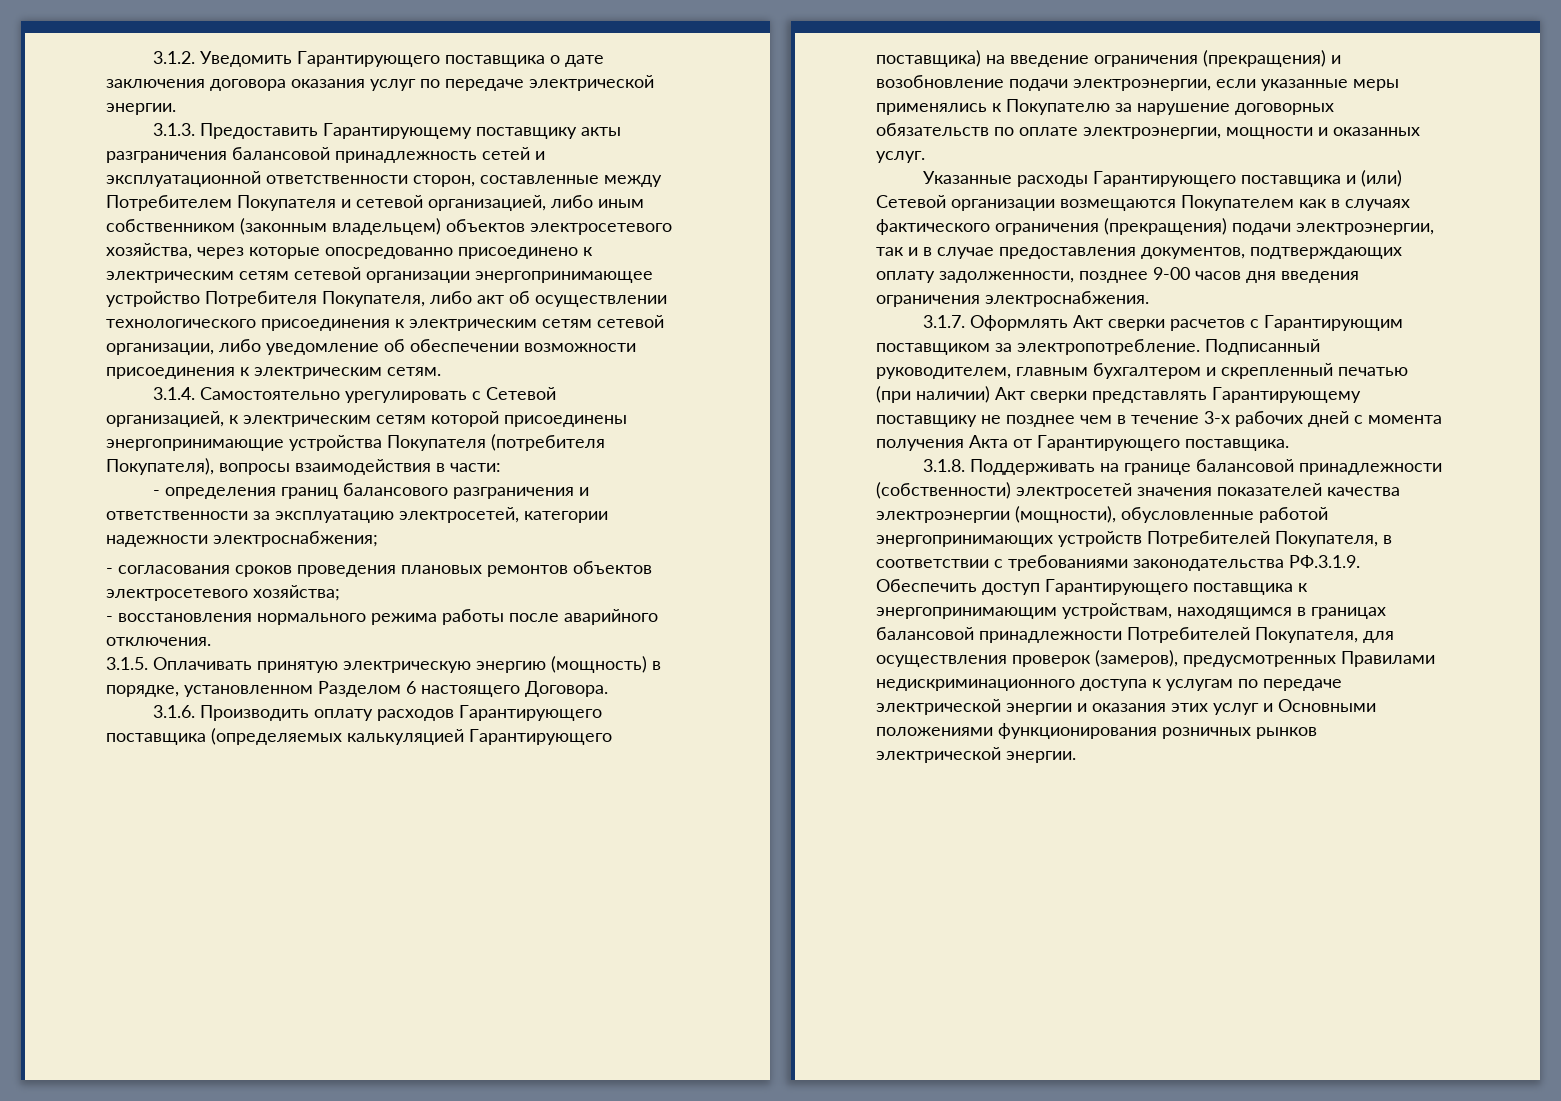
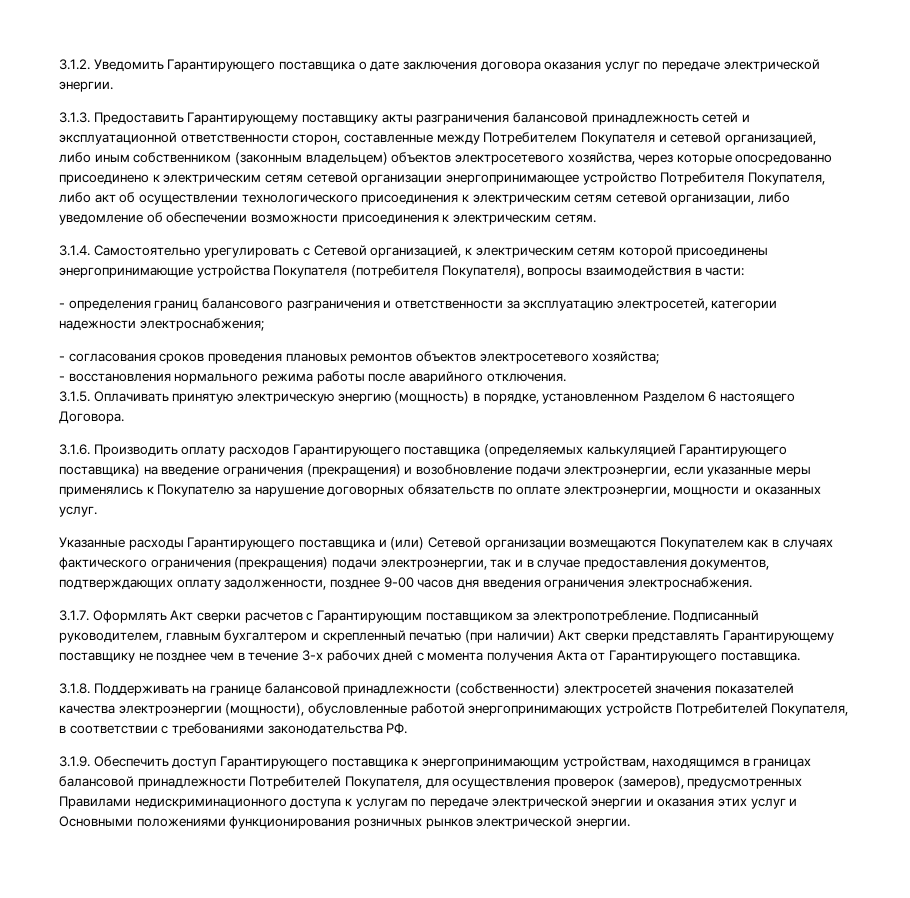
[1289,555,1360,568] РФ.3.1.9. -> [386,723,408,734] [59,756,90,767] РФ. // 3.1.9.

